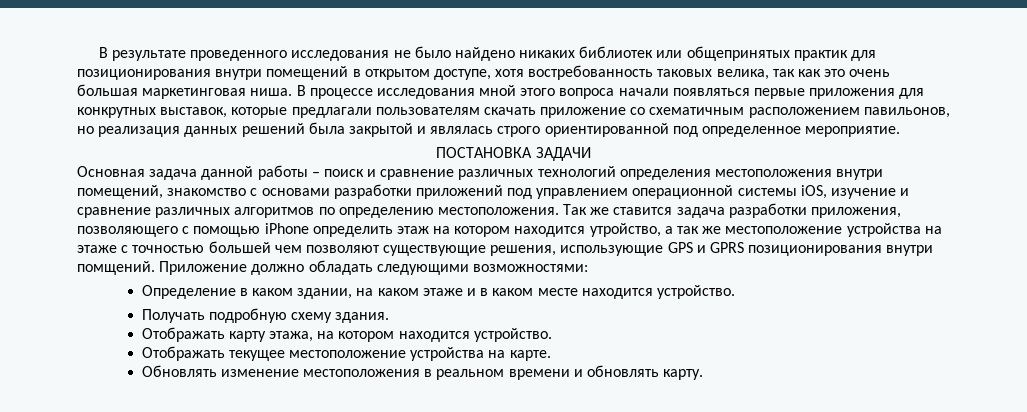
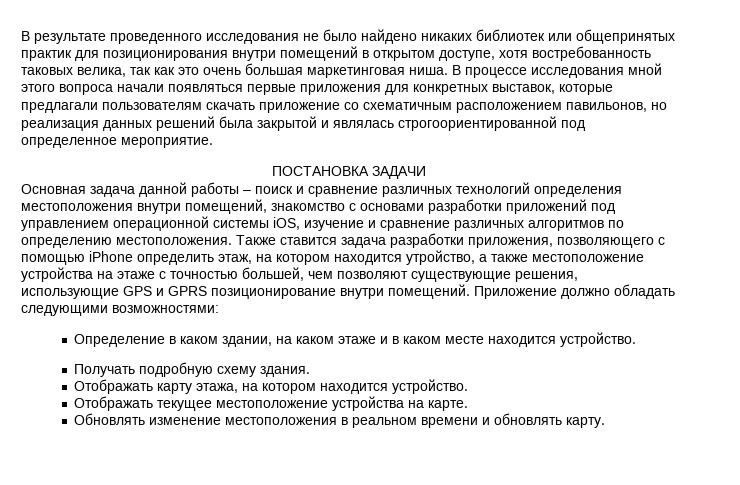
[77,107,156,118] конкрутных -> [413,84,488,95] конкретных
[497,123,669,137] строго ориентированной -> [398,116,557,131] строгоориентированной
[563,204,610,215] Так же -> [236,235,276,245] Также
[396,226,429,234] этаж -> [218,254,252,264] этаж,
[677,226,722,234] так же -> [491,254,528,262] также
[208,241,271,253] большей -> [242,267,304,281] большей,
[748,245,934,256] [77,261,155,275] позиционирования внутри помщений. -> [211,284,470,299] позиционирование внутри помещений.

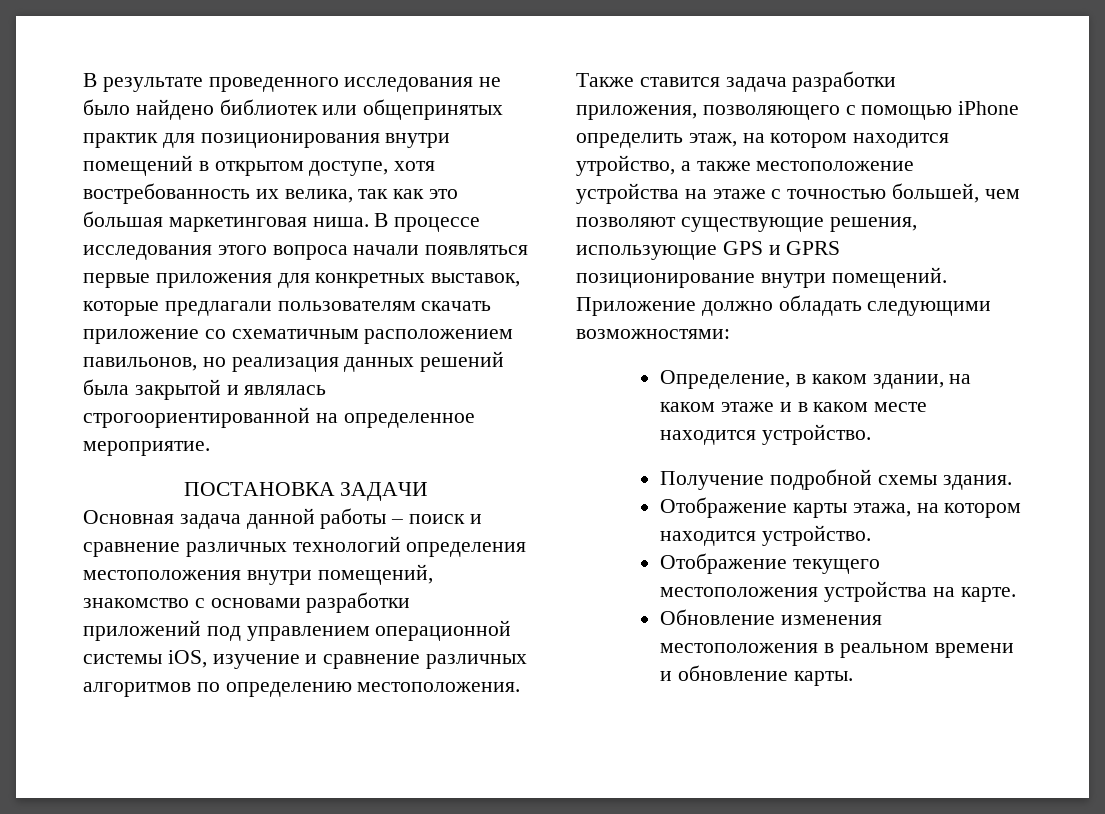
[421,33,472,41] никаких -> (214, 109) none
[21,67,73,75] таковых -> [255,189,279,199] их
[203,67,241,75] очень -> (459, 194) none
[628,63,662,75] мной -> (212, 252) none
[561,120,585,131] под -> [315,413,338,423] на
[74,334,166,347] Определение -> [660,370,791,389] Определение,
[74,362,257,377] Получать подробную схему -> [660,469,937,490] Получение подробной схемы
[74,379,193,394] Отображать карту -> [660,497,847,518] Отображение карты
[74,396,329,411] Отображать текущее местоположение -> [660,553,880,574] [660,587,819,597] Отображение текущего местоположения
[74,413,222,425] Обновлять изменение -> [660,609,882,625] Обновление изменения
[494,413,606,428] обновлять карту. -> [677,665,853,686] обновление карты.

